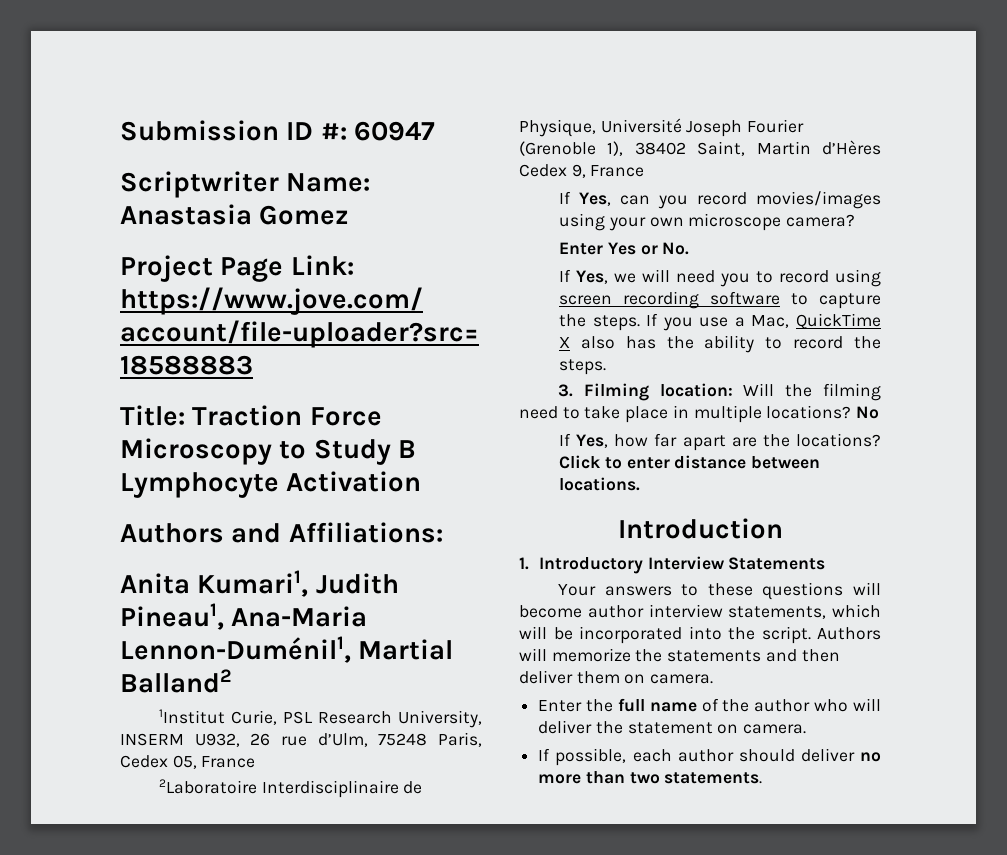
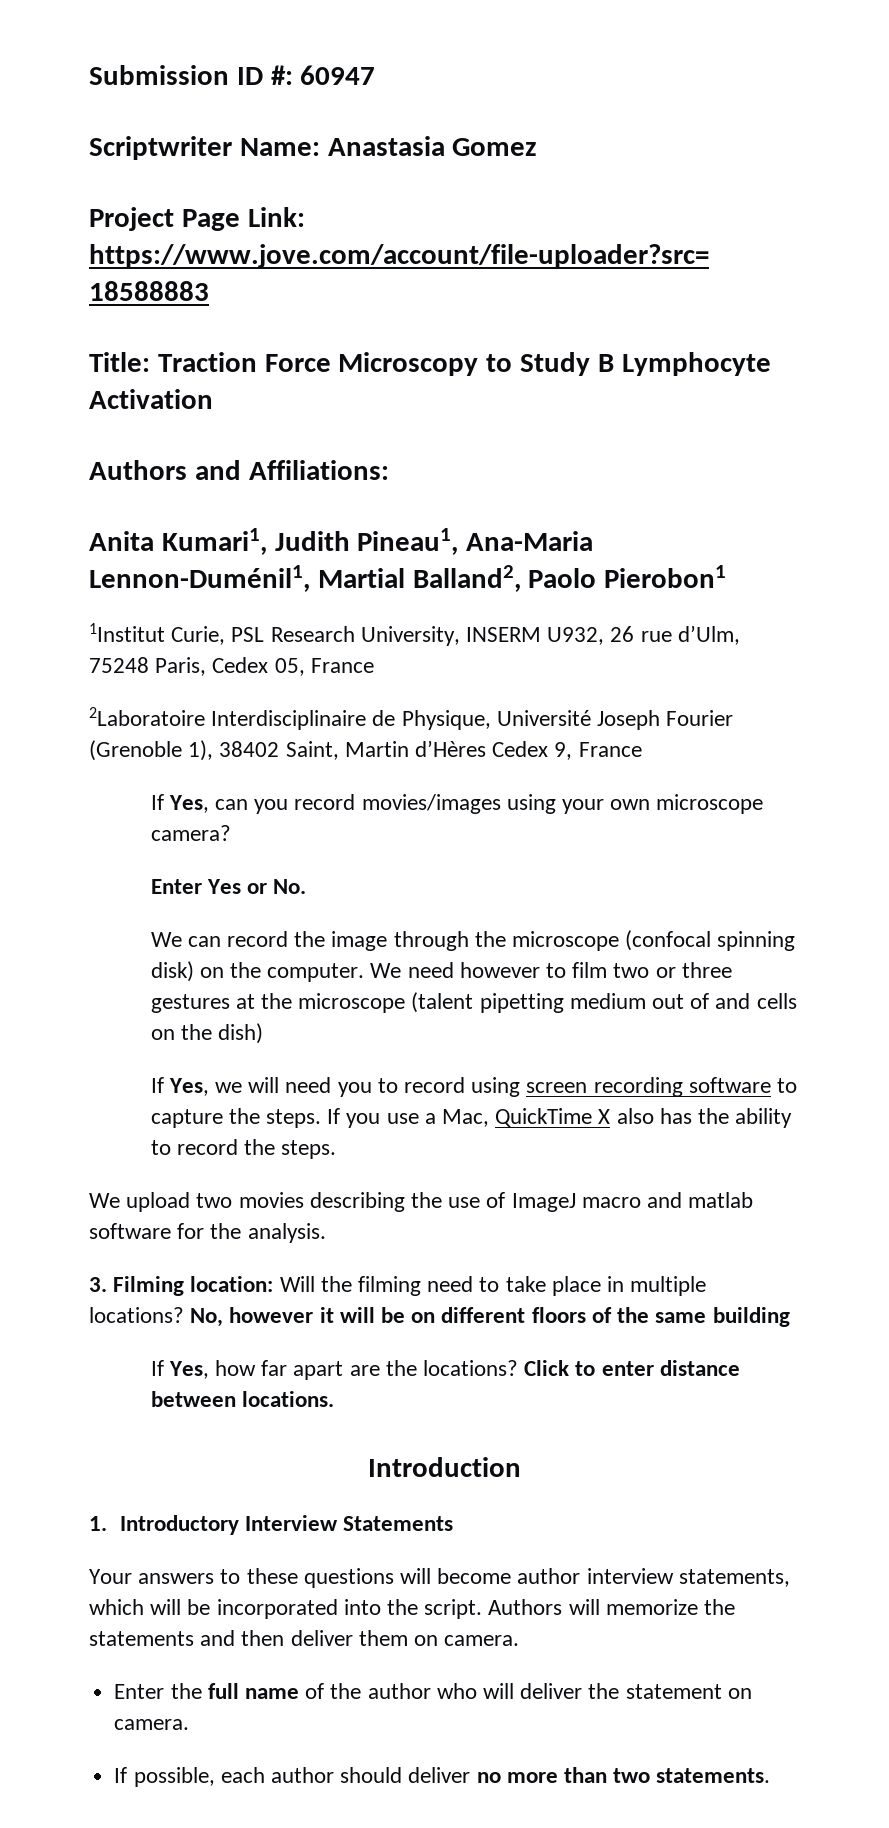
[120,669,232,693] Balland2 -> [412,565,727,592] Balland2, Paolo Pierobon1
(690, 248) none -> [150,930,796,951] [150,961,732,982] [150,992,797,1013] [150,1023,264,1044] // We can record the image through the microscope (confocal spinning disk) on the computer. We need however to film two or three gestures at the microscope (talent pipetting medium out of and cells on the dish)
(607, 367) none -> [89,1192,754,1212] [89,1223,326,1243] // We upload two movies describing the use of ImageJ macro and matlab software for the analysis.
[856,406,880,419] No -> [190,1307,790,1327] No, however it will be on different floors of the same building

